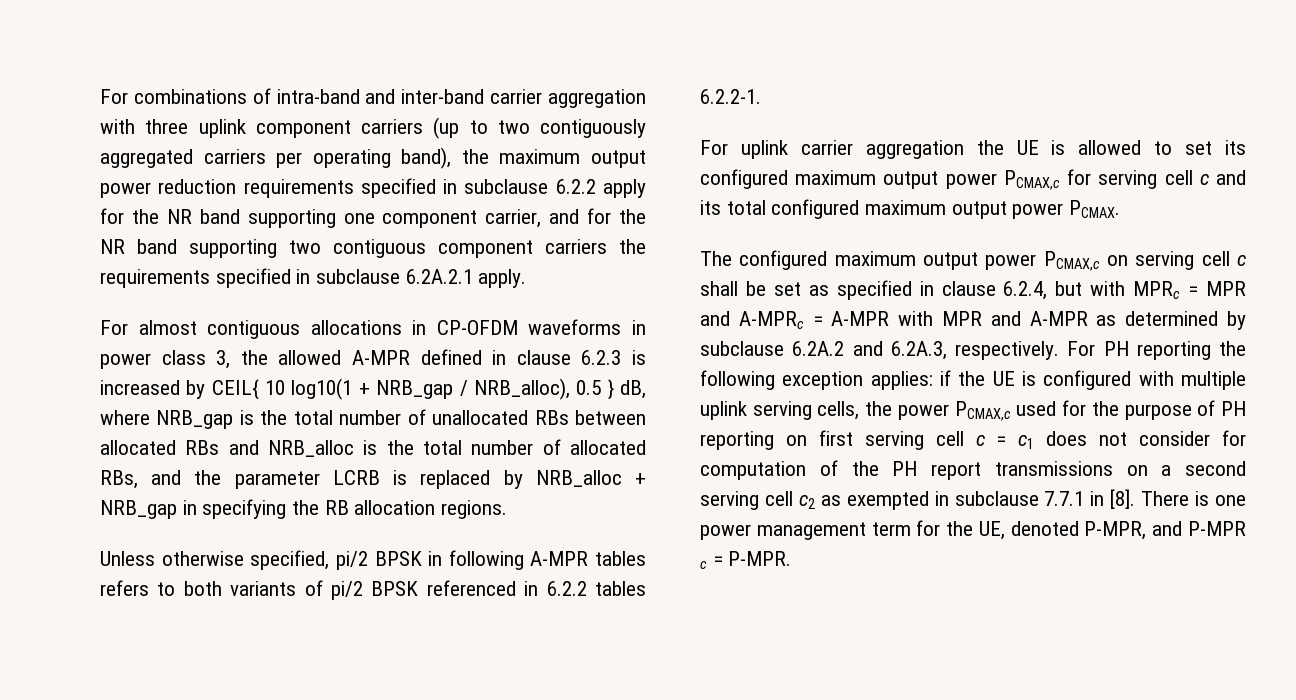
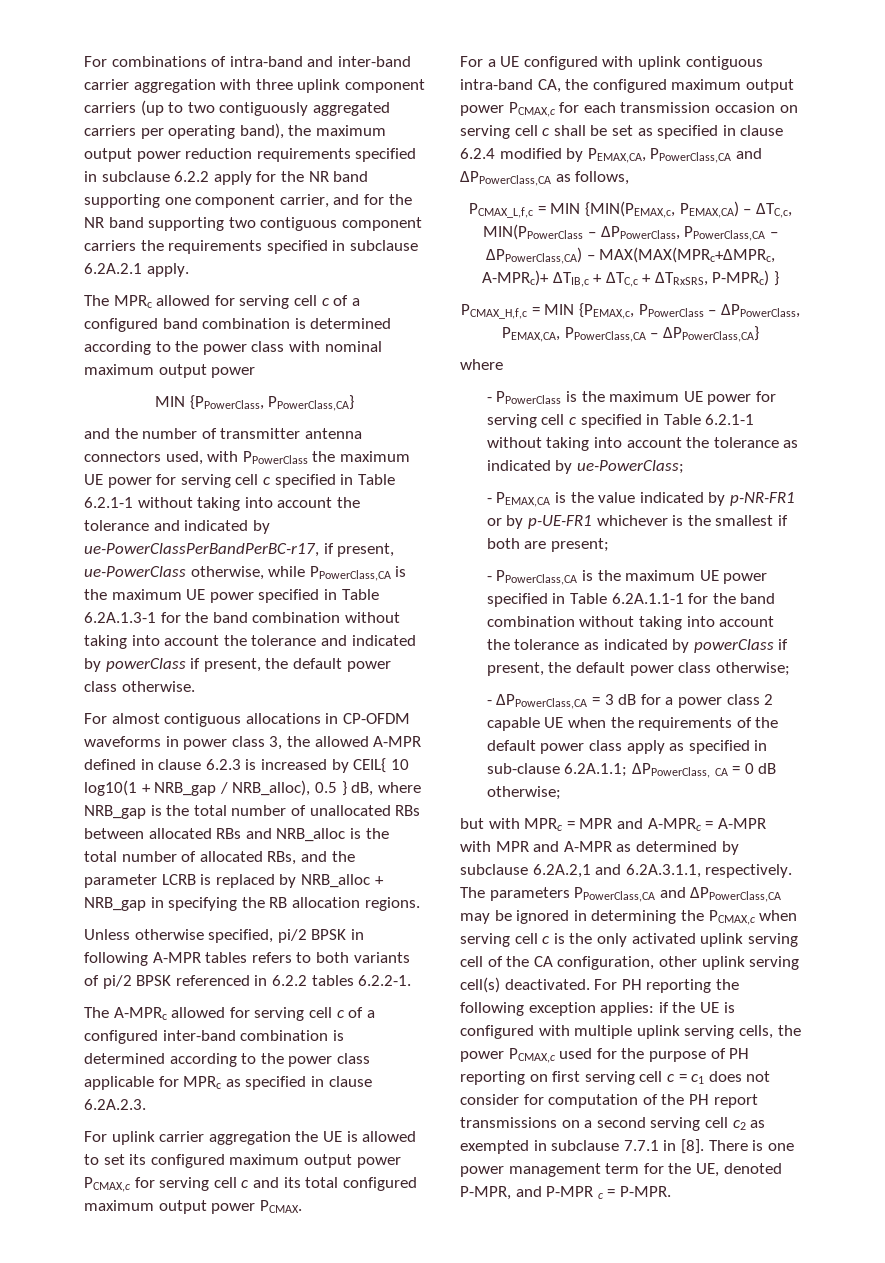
(527, 278) none -> [84,295,360,309] [84,318,392,332] [84,341,382,355] [84,364,256,378] [154,395,355,411] [84,428,362,439] [84,451,410,465] [84,474,395,488] [84,497,360,511] [84,520,270,534] [84,543,395,557] [84,566,407,581] [84,589,379,603] [84,612,400,623] [84,635,416,649] [84,658,391,672] [84,681,195,692] // The MPRc allowed for serving cell c of a configured band combination is determined according to the power class with nominal maximum output power // MIN {PPowerClass, PPowerClass,CA} // and the number of transmitter antenna connectors used, with PPowerClass the maximum UE power for serving cell c specified in Table 6.2.1-1 without taking into account the tolerance and indicated by ue-PowerClassPerBandPerBC-r17, if present, ue-PowerClass otherwise, while PPowerClass,CA is the maximum UE power specified in Table 6.2A.1.3-1 for the band combination without taking into account the tolerance and indicated by powerClass if present, the default power class otherwise.
(761, 96) none -> [84,1007,375,1021] [84,1030,344,1044] [84,1053,370,1067] [84,1076,372,1090] [84,1099,146,1110] // The A-MPRc allowed for serving cell c of a configured inter-band combination is determined according to the power class applicable for MPRc as specified in clause 6.2A.2.3.
[700,250,1100,271] The configured maximum output power PCMAX,c -> [460,56,763,70] [460,79,794,93] [460,102,775,117] For a UE configured with uplink contiguous intra-band CA, the configured maximum output power PCMAX,c for each transmission occasion
[1003,281,1048,300] 6.2.4, -> [460,148,762,163] [460,171,630,186] [469,201,792,218] [483,224,778,241] [485,247,776,264] [481,270,780,287] [461,303,800,319] [502,326,759,342] [460,359,503,370] [486,391,776,405] [486,414,755,428] [486,437,799,451] [486,460,684,474] [486,492,795,507] [486,515,788,529] [486,538,609,552] [486,570,768,585] [486,593,776,607] [486,616,775,630] [486,639,789,653] [486,662,790,676] [486,694,774,709] [486,717,779,731] [486,740,768,754] [486,763,777,778] [486,786,561,800] 6.2.4 modified by PEMAX,CA, PPowerClass,CA and ΔPPowerClass,CA as follows, // PCMAX_L,f,c = MIN {MIN(PEMAX,c, PEMAX,CA) – ∆TC,c, MIN(PPowerClass – ΔPPowerClass, PPowerClass,CA – ΔPPowerClass,CA) – MAX(MAX(MPRc+∆MPRc, A-MPRc)+ ΔTIB,c + ∆TC,c + ∆TRxSRS, P-MPRc) } // PCMAX_H,f,c = MIN {PEMAX,c, PPowerClass – ΔPPowerClass, PEMAX,CA, PPowerClass,CA – ΔPPowerClass,CA} // where // - PPowerClass is the maximum UE power for serving cell c specified in Table 6.2.1-1 without taking into account the tolerance as indicated by ue-PowerClass; // - PEMAX,CA is the value indicated by p-NR-FR1 or by p-UE-FR1 whichever is the smallest if both are present; // - PPowerClass,CA is the maximum UE power specified in Table 6.2A.1.1-1 for the band combination without taking into account the tolerance as indicated by powerClass if present, the default power class otherwise; // - ΔPPowerClass,CA = 3 dB for a power class 2 capable UE when the requirements of the default power class apply as specified in sub-clause 6.2A.1.1; ΔPPowerClass, CA = 0 dB otherwise; //
[792,341,1059,360] 6.2A.2 and 6.2A.3, respectively. -> [532,864,793,878] [460,887,782,902] [460,910,798,925] [460,933,798,947] [460,956,800,970] [460,977,590,993] 6.2A.2,1 and 6.2A.3.1.1, respectively. The parameters PPowerClass,CA and ΔPPowerClass,CA may be ignored in determining the PCMAX,c when serving cell c is the only activated uplink serving cell of the CA configuration, other uplink serving cell(s) deactivated.

